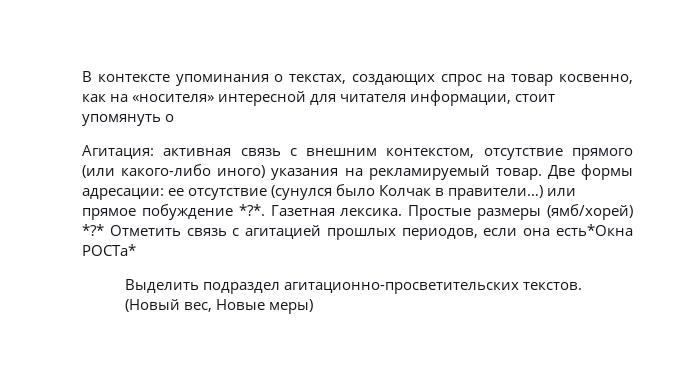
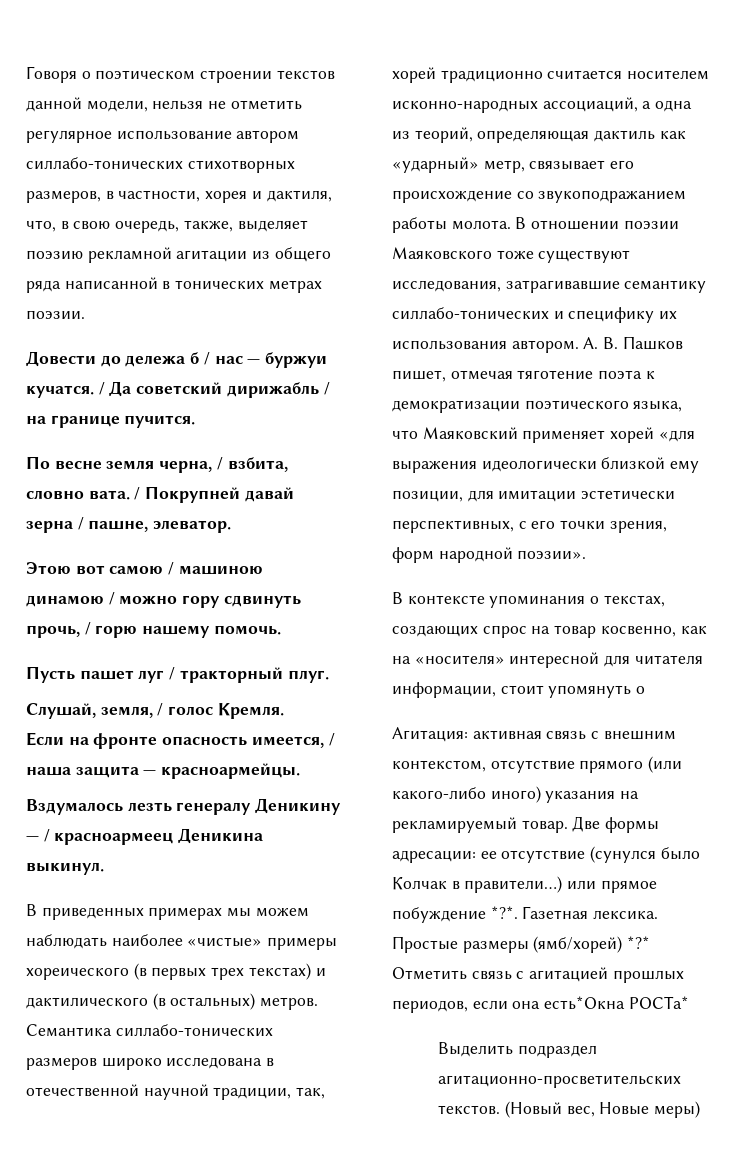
(82, 76) none -> [26,66,335,83] [26,97,302,112] [26,130,300,143] [26,157,295,173] [26,190,332,203] [26,220,308,233] [26,247,331,263] [26,277,322,293] [26,310,85,319] [26,351,328,368] [26,381,330,398] [26,415,196,428] [26,456,288,473] [26,486,294,503] [26,517,232,533] [26,562,263,575] [26,592,301,608] [26,622,281,638] [26,666,329,683] [26,703,284,719] [26,732,335,749] [26,763,301,779] [26,798,342,815] [26,828,264,845] [26,862,104,875] [26,904,309,920] [26,934,338,950] [26,963,326,980] [26,993,319,1010] [26,1024,273,1037] [26,1057,275,1070] [26,1084,326,1100] [392,67,710,83] [392,97,693,113] [392,127,686,143] [392,157,635,173] [392,190,687,203] [392,217,679,233] [392,247,631,263] [392,280,707,293] [392,307,678,323] [392,336,683,353] [392,370,655,382] [392,400,683,413] [392,427,695,443] [392,457,700,473] [392,490,676,502] [392,520,667,533] [392,547,587,563] Говоря о поэтическом строении текстов данной модели, нельзя не отметить регулярное использование автором силлабо-тонических стихотворных размеров, в частности, хорея и дактиля, что, в свою очередь, также, выделяет поэзию рекламной агитации из общего ряда написанной в тонических метрах поэзии. // Довести до дележа б / нас — буржуи кучатся. / Да советский дирижабль / на границе пучится. // По весне земля черна, / взбита, словно вата. / Покрупней давай зерна / пашне, элеватор. // Этою вот самою / машиною динамою / можно гору сдвинуть прочь, / горю нашему помочь. // Пусть пашет луг / тракторный плуг. // Слушай, земля, / голос Кремля. // Если на фронте опасность имеется, / наша защита — красноармейцы. // Вздумалось лезть генералу Деникину — / красноармеец Деникина выкинул. // В приведенных примерах мы можем наблюдать наиболее «чистые» примеры хореического (в первых трех текстах) и дактилического (в остальных) метров. Семантика силлабо-тонических размеров широко исследована в отечественной научной традиции, так, хорей традиционно считается носителем исконно-народных ассоциаций, а одна из теорий, определяющая дактиль как «ударный» метр, связывает его происхождение со звукоподражанием работы молота. В отношении поэзии Маяковского тоже существуют исследования, затрагивавшие семантику силлабо-тонических и специфику их использования автором. А. В. Пашков пишет, отмечая тяготение поэта к демократизации поэтического языка, что Маяковский применяет хорей «для выражения идеологически близкой ему позиции, для имитации эстетически перспективных, с его точки зрения, форм народной поэзии». //

